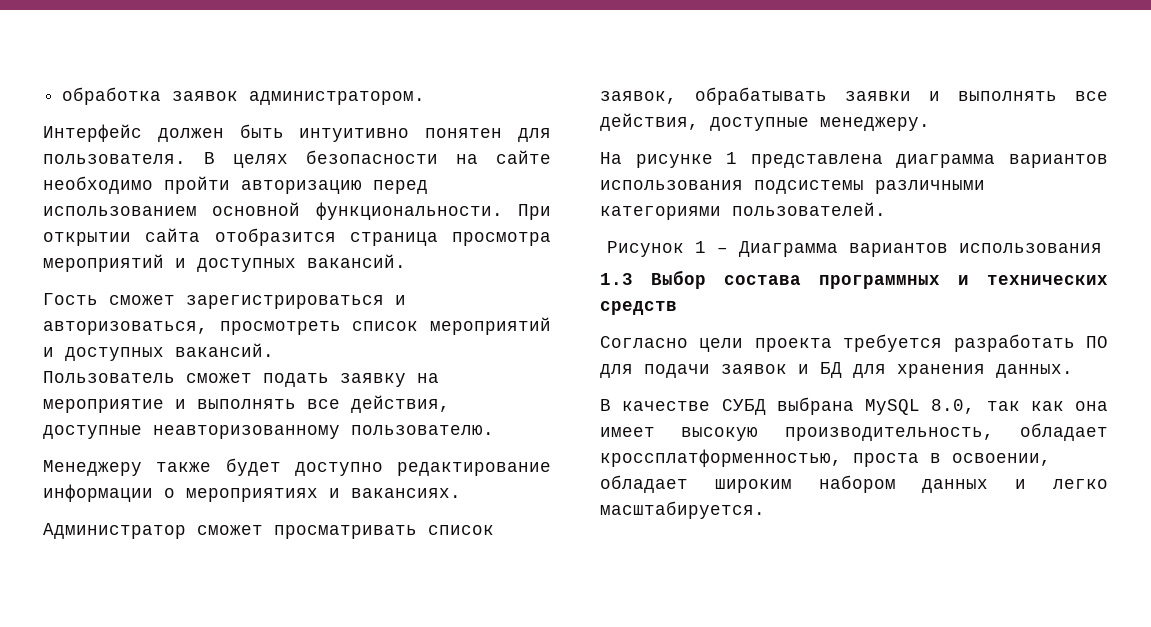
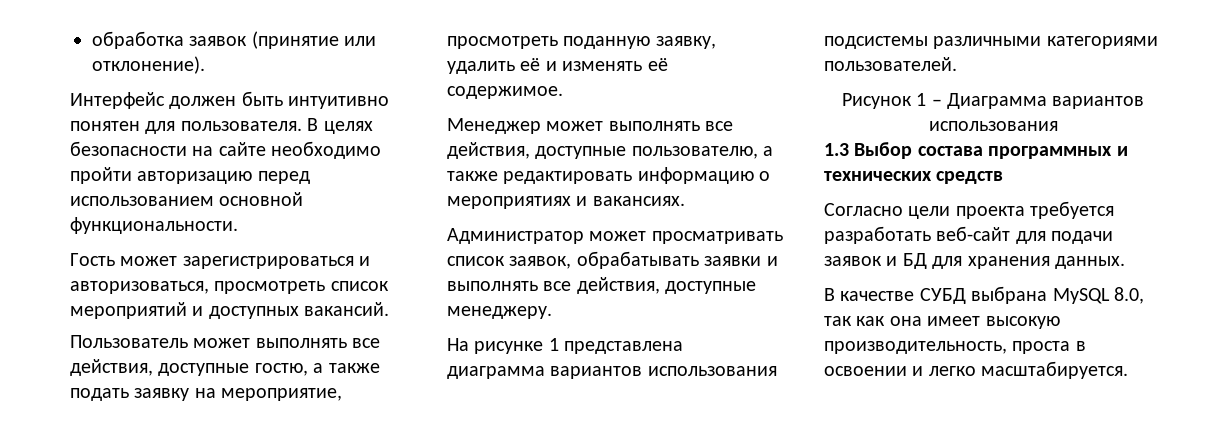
[249,91,426,105] администратором. -> [251,31,377,49] [92,56,205,74] (принятие или отклонение).
[518,204,551,220] [43,228,551,246] [43,254,406,272] При открытии сайта отобразится страница просмотра мероприятий и доступных вакансий. -> (238, 225) none
[109,295,175,305] сможет -> [120,256,178,266] может
[186,373,439,387] [43,395,450,413] [43,425,494,439] [43,458,551,476] [43,484,153,502] сможет подать заявку на мероприятие и выполнять все действия, доступные неавторизованному пользователю. // Менеджеру также будет доступно редактирование информации -> [193,338,381,348] [70,359,380,376] [70,388,343,401] [447,36,716,49] [447,58,668,74] [447,86,563,99] [447,118,734,134] [447,142,774,159] [447,167,754,184] может выполнять все действия, доступные гостю, а также подать заявку на мероприятие, просмотреть поданную заявку, удалить её и изменять её содержимое. // Менеджер может выполнять все действия, доступные пользователю, а также редактировать информацию
[197,525,263,535] сможет -> [589,231,647,241] может
[1086,336,1108,348] ПО -> [936,226,1011,241] веб-сайт
[1020,423,1108,441] [600,449,1051,467] [600,475,989,493] обладает кроссплатформенностью, проста в освоении, обладает широким набором данных -> [1012,341,1086,354] [824,366,907,376] проста в освоении

